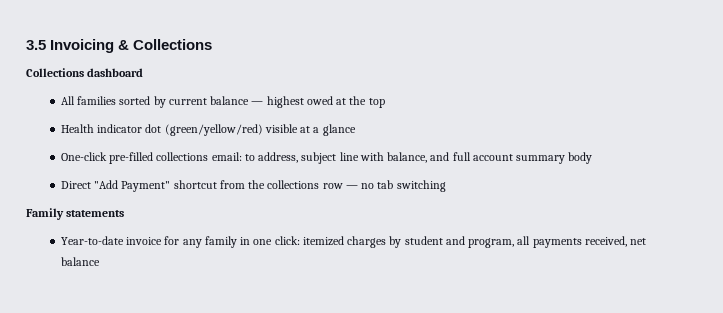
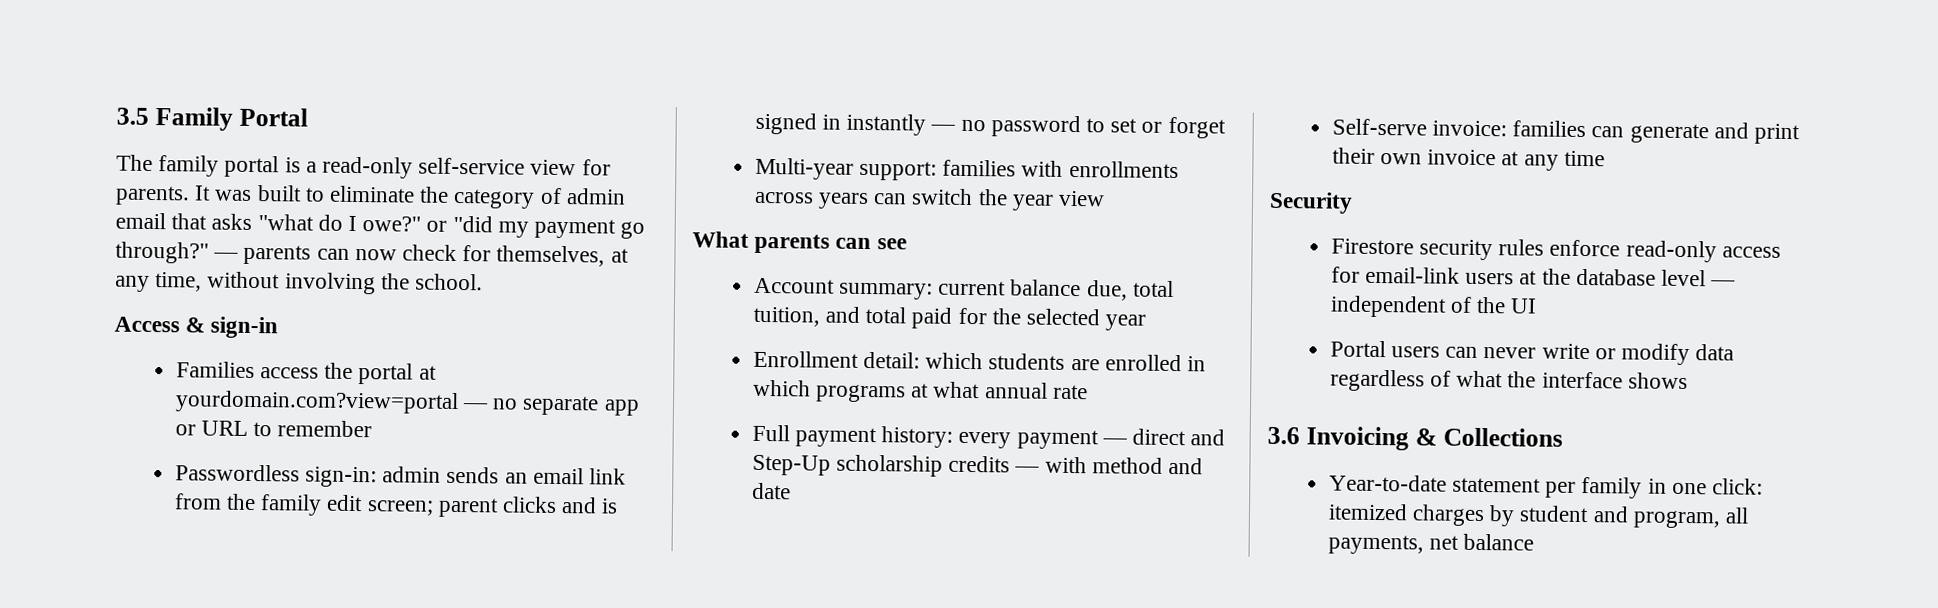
[50,39,213,53] [26,68,144,77] [60,96,385,108] [60,124,356,136] [60,152,593,164] [60,180,446,192] [26,208,125,220] [60,236,202,248] Invoicing & Collections // Collections dashboard // All families sorted by current balance — highest owed at the top // Health indicator dot (green/yellow/red) visible at a glance // One-click pre-filled collections email: to address, subject line with balance, and full account summary body // Direct "Add Payment" shortcut from the collections row — no tab switching // Family statements // Year-to-date invoice for any -> [154,107,308,131] [116,154,611,179] [115,185,626,209] [115,212,646,239] [115,241,629,267] [115,271,484,295] [114,316,279,339] [175,361,437,385] [174,390,640,416] [174,420,373,438] [174,464,627,488] [173,493,619,518] [754,112,1226,139] [754,157,1179,181] [753,188,1106,211] [692,231,907,254] [753,277,1174,301] [752,306,1147,331] [752,350,1207,372] [752,379,1088,403] [751,424,1226,450] [751,454,1204,477] [751,482,791,500] [1331,118,1801,145] [1331,147,1605,171] [1269,191,1353,214] [1330,238,1781,263] [1330,266,1737,287] [1329,295,1538,318] [1329,340,1735,366] [1329,369,1688,392] [1267,426,1563,451] [1328,474,1577,498] Family Portal // The family portal is a read-only self-service view for parents. It was built to eliminate the category of admin email that asks "what do I owe?" or "did my payment go through?" — parents can now check for themselves, at any time, without involving the school. // Access & sign-in // Families access the portal at yourdomain.com?view=portal — no separate app or URL to remember // Passwordless sign-in: admin sends an email link from the family edit screen; parent clicks and is signed in instantly — no password to set or forget // Multi-year support: families with enrollments across years can switch the year view // What parents can see // Account summary: current balance due, total tuition, and total paid for the selected year // Enrollment detail: which students are enrolled in which programs at what annual rate // Full payment history: every payment — direct and Step-Up scholarship credits — with method and date // Self-serve invoice: families can generate and print their own invoice at any time // Security // Firestore security rules enforce read-only access for email-link users at the database level — independent of the UI // Portal users can never write or modify data regardless of what the interface shows // 3.6 Invoicing & Collections // Year-to-date statement per
[532,236,627,248] payments received, -> [1327,534,1424,555] payments,

